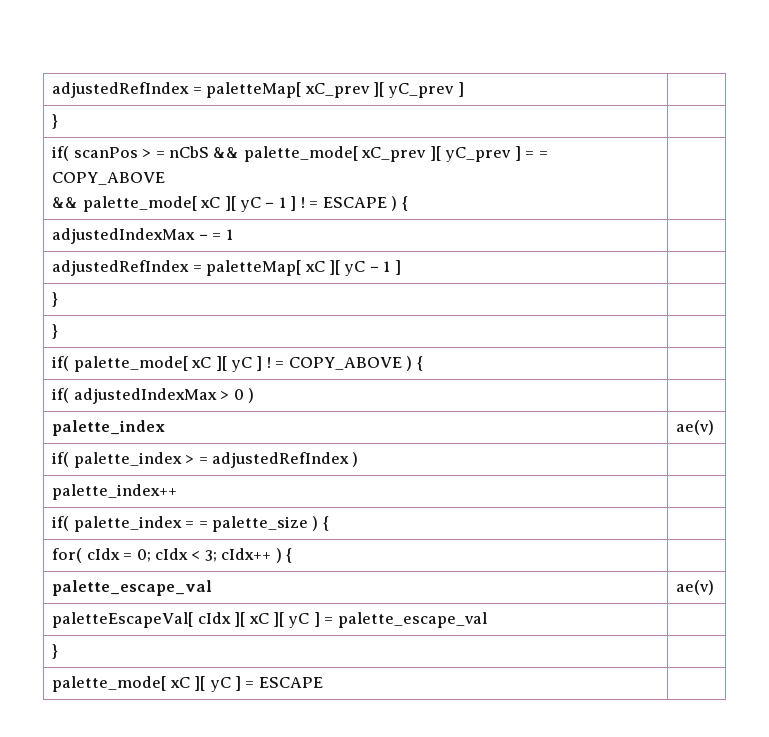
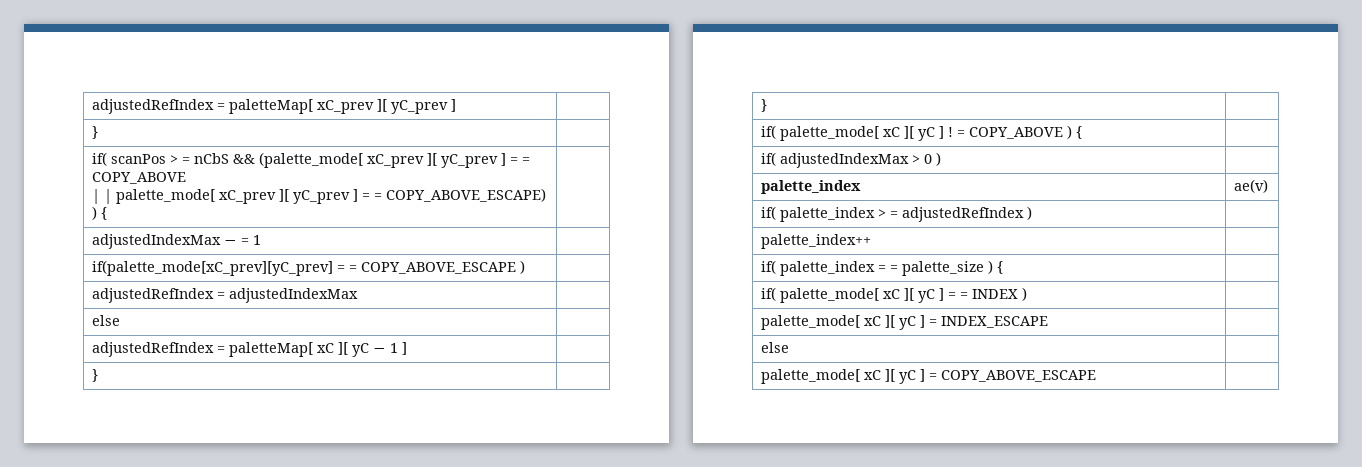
[243,146,358,162] palette_mode[ -> [258,152,363,168] (palette_mode[
[52,196,387,212] && palette_mode[ xC ][ yC − 1 ] ! = ESCAPE -> [91,188,546,204] | | palette_mode[ xC_prev ][ yC_prev ] = = COPY_ABOVE_ESCAPE)
(233, 234) none -> [91,260,525,276] [91,288,358,303] [91,315,120,326] // if(palette_mode[xC_prev][yC_prev] = = COPY_ABOVE_ESCAPE ) | // adjustedRefIndex = adjustedIndexMax | // else |
[52,548,293,563] [52,580,213,596] [676,580,715,595] [52,612,487,628] [52,644,59,659] [52,676,323,692] for( cIdx = 0; cIdx < 3; cIdx++ ) { | // palette_escape_val | ae(v) // paletteEscapeVal[ cIdx ][ xC ][ yC ] = palette_escape_val | // } | // palette_mode[ xC ][ yC ] = ESCAPE -> [760,287,1027,303] [760,315,1048,330] [760,342,789,353] [760,369,1096,384] if( palette_mode[ xC ][ yC ] = = INDEX ) | // palette_mode[ xC ][ yC ] = INDEX_ESCAPE | // else | // palette_mode[ xC ][ yC ] = COPY_ABOVE_ESCAPE

